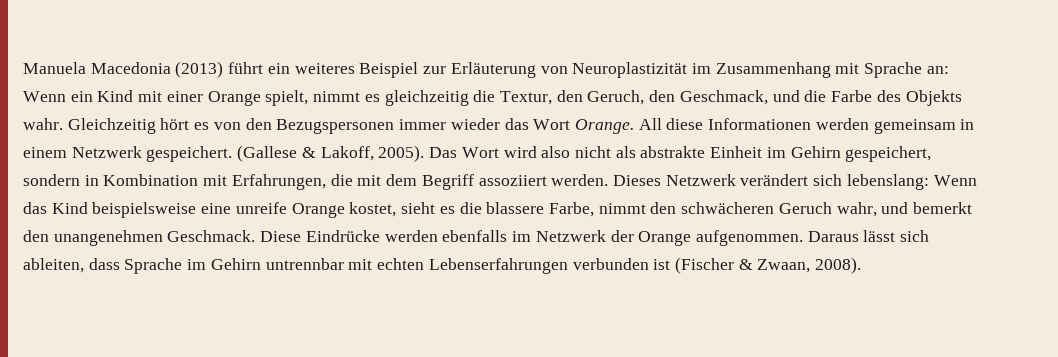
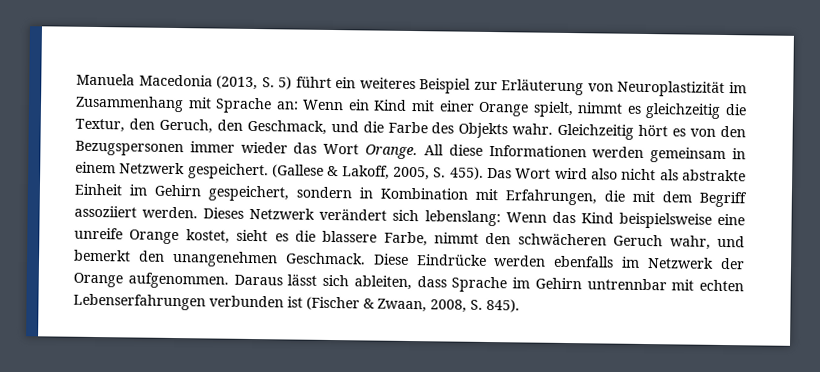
[175,61,224,78] (2013) -> [216,75,293,91] (2013, S. 5)
[378,145,425,162] 2005). -> [393,166,484,181] 2005, S. 455).
[815,257,862,274] 2008). -> [430,298,520,313] 2008, S. 845).

